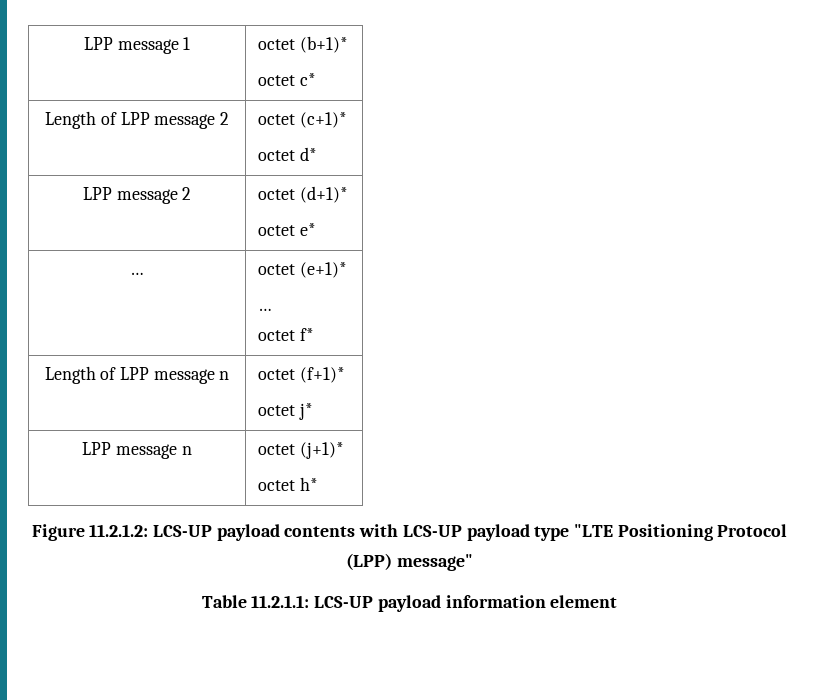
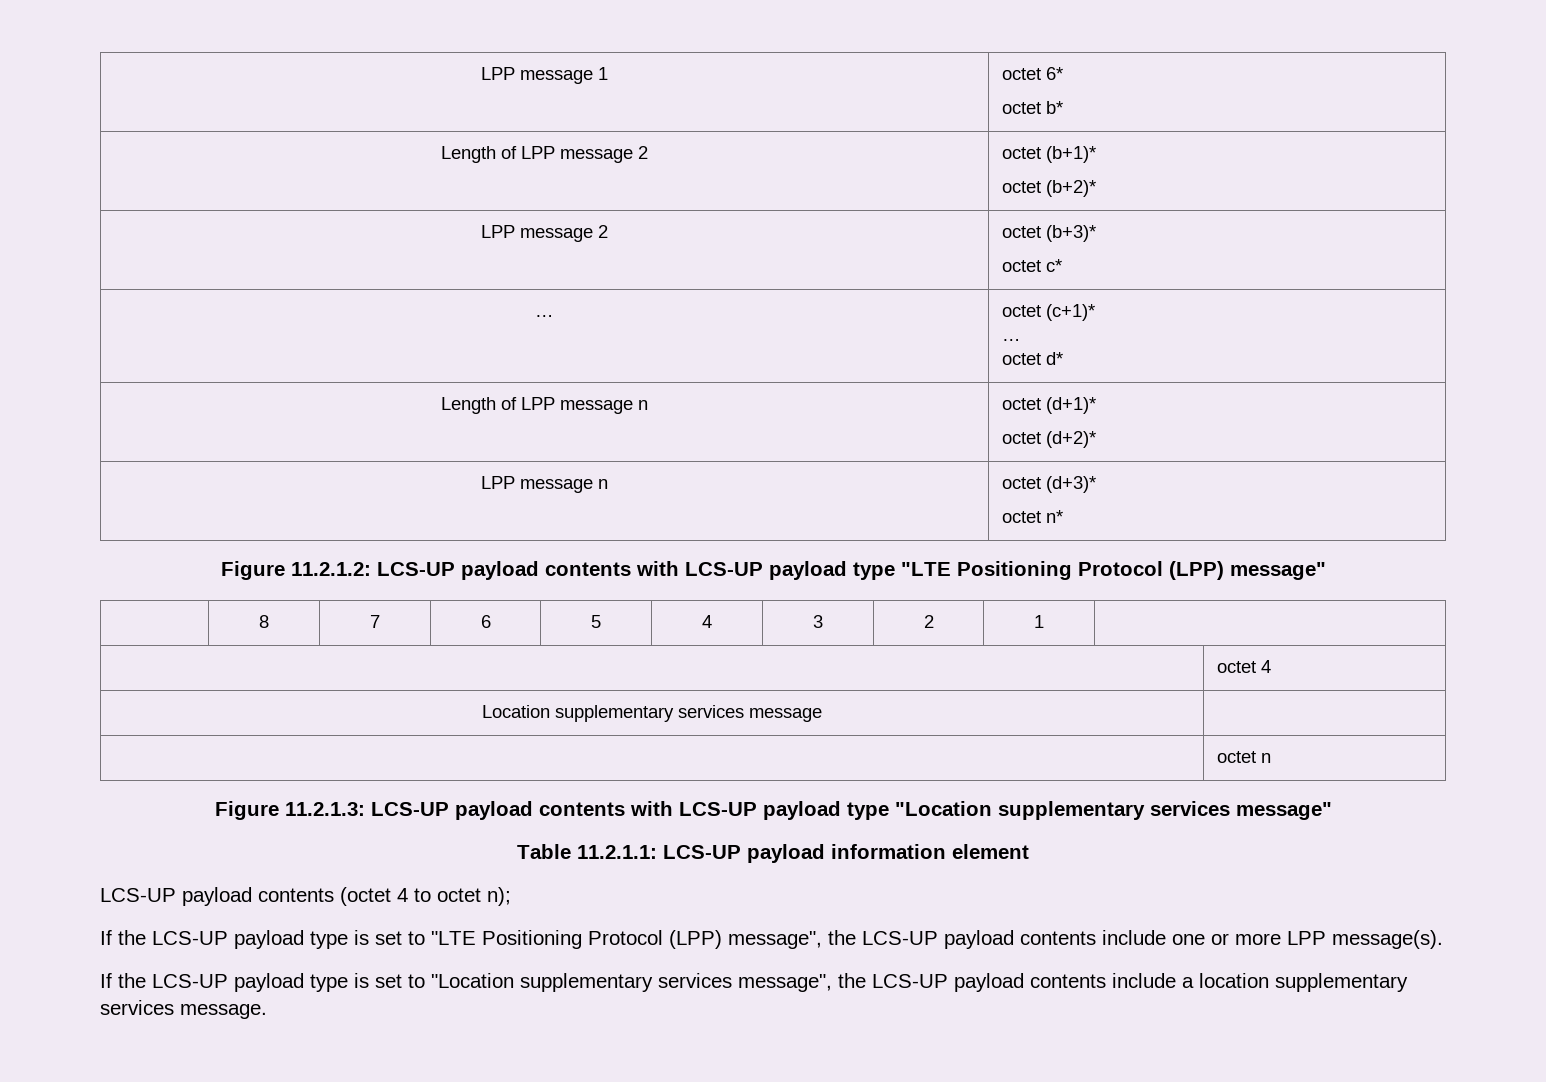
[299,36,348,53] [257,73,316,86] (b+1)* // octet c* -> [1045,67,1063,80] [1001,101,1063,114] 6* // octet b*
[299,112,347,128] [257,147,317,161] [82,187,192,204] [257,186,348,203] [257,223,316,236] (c+1)* // octet d* // LPP message 2 | octet (d+1)* // octet e* -> [1045,146,1096,163] [1001,180,1096,197] [481,225,608,242] [1001,225,1096,242] [1001,259,1062,272] (b+1)* // octet (b+2)* // LPP message 2 | octet (b+3)* // octet c*
[299,262,347,278] (e+1)* -> [1045,304,1095,321] (c+1)*
[299,328,314,341] f* -> [1045,352,1063,365] d*
[299,367,345,383] [257,403,313,420] [82,442,192,459] [257,442,344,459] [257,477,318,491] (f+1)* // octet j* // LPP message n | octet (j+1)* // octet h* -> [1045,397,1096,414] [1001,431,1096,448] [481,476,608,493] [1001,476,1096,493] [1001,510,1063,523] (d+1)* // octet (d+2)* // LPP message n | octet (d+3)* // octet n*
(473, 562) none -> [259,615,269,628] [370,615,380,628] [480,615,491,628] [591,615,601,628] [702,615,712,628] [813,615,823,628] [923,615,934,628] [1034,615,1044,628] [1216,660,1271,673] [482,705,822,722] [1216,751,1271,763] [214,801,1332,820] // | 8 | 7 | 6 | 5 | 4 | 3 | 2 | 1 | // | octet 4 // Location supplementary services message | // | octet n // Figure 11.2.1.3: LCS-UP payload contents with LCS-UP payload type "Location supplementary services message"
(618, 601) none -> [100,887,511,906] [100,930,1443,949] [100,973,1408,992] [100,1000,267,1019] // LCS-UP payload contents (octet 4 to octet n); // If the LCS-UP payload type is set to "LTE Positioning Protocol (LPP) message", the LCS-UP payload contents include one or more LPP message(s). // If the LCS-UP payload type is set to "Location supplementary services message", the LCS-UP payload contents include a location supplementary services message.

